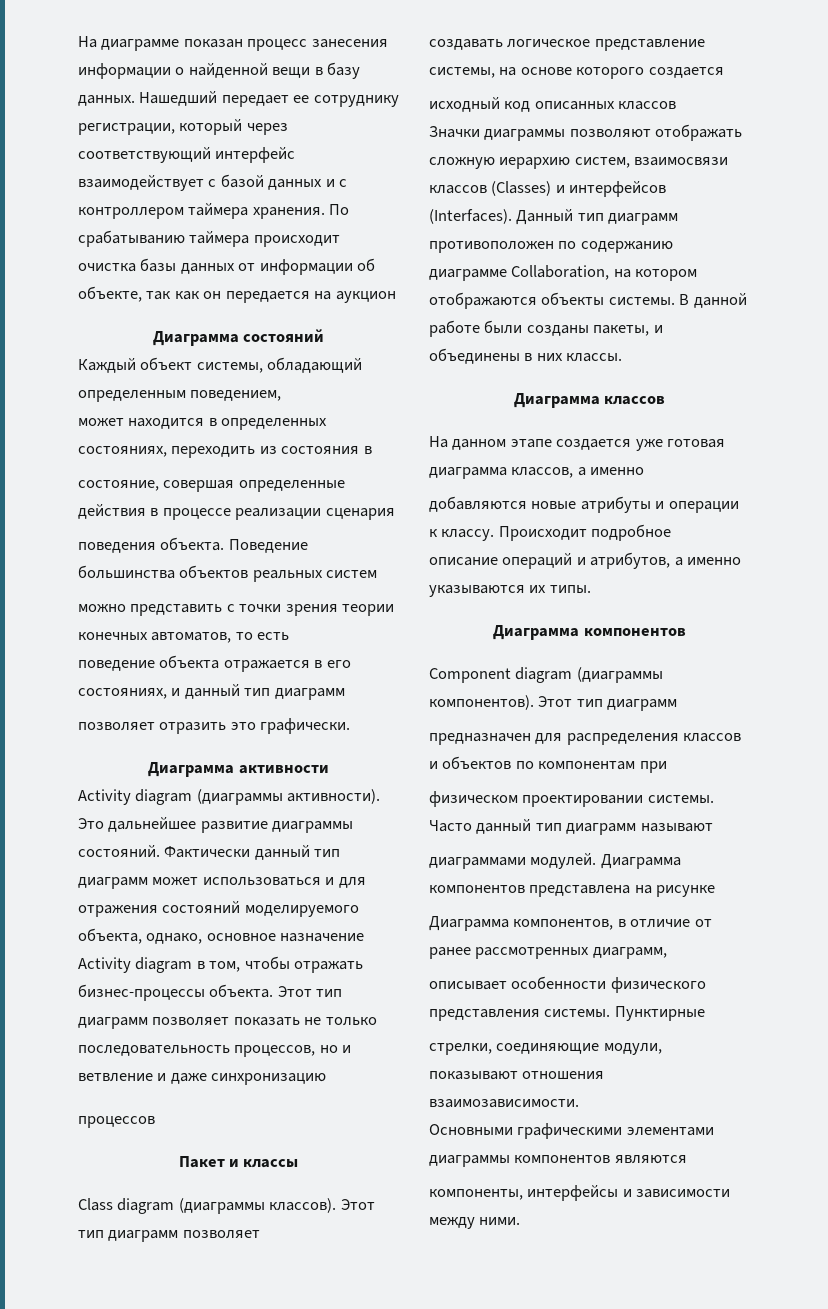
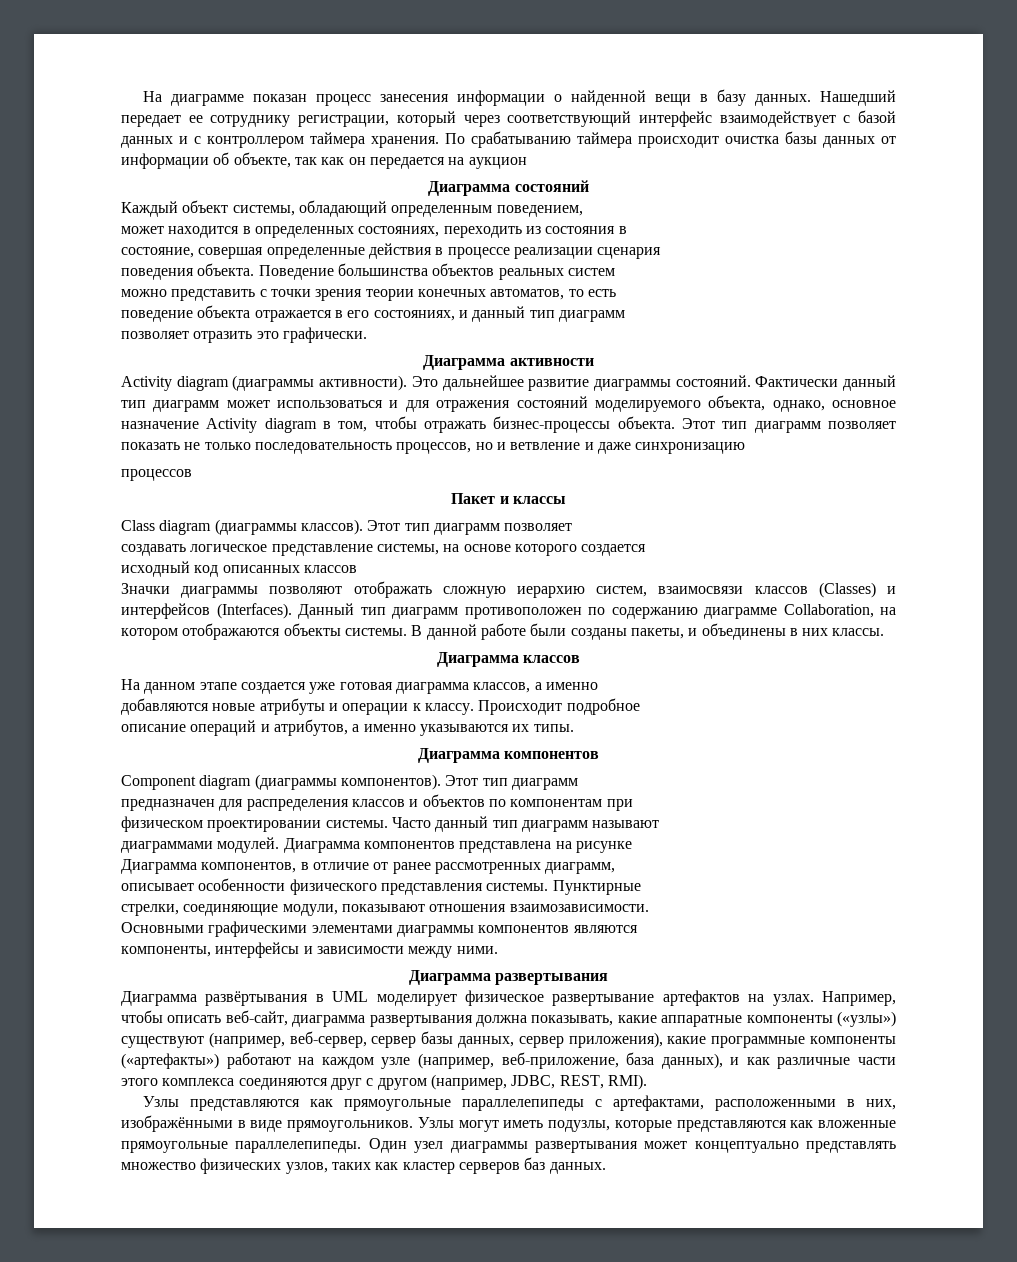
(521, 1221) none -> [408,970,609,985] [121,990,896,1006] [121,1010,897,1027] [121,1031,896,1048] [121,1052,897,1069] [121,1074,647,1090] [143,1095,896,1111] [121,1115,897,1132] [121,1138,896,1153] [121,1157,606,1174] // Диаграмма развертывания // Диаграмма развёртывания в UML моделирует физическое развертывание артефактов на узлах. Например, чтобы описать веб-сайт, диаграмма развертывания должна показывать, какие аппаратные компоненты («узлы») существуют (например, веб-сервер, сервер базы данных, сервер приложения), какие программные компоненты («артефакты») работают на каждом узле (например, веб-приложение, база данных), и как различные части этого комплекса соединяются друг с другом (например, JDBC, REST, RMI). // Узлы представляются как прямоугольные параллелепипеды с артефактами, расположенными в них, изображёнными в виде прямоугольников. Узлы могут иметь подузлы, которые представляются как вложенные прямоугольные параллелепипеды. Один узел диаграммы развертывания может концептуально представлять множество физических узлов, таких как кластер серверов баз данных.

